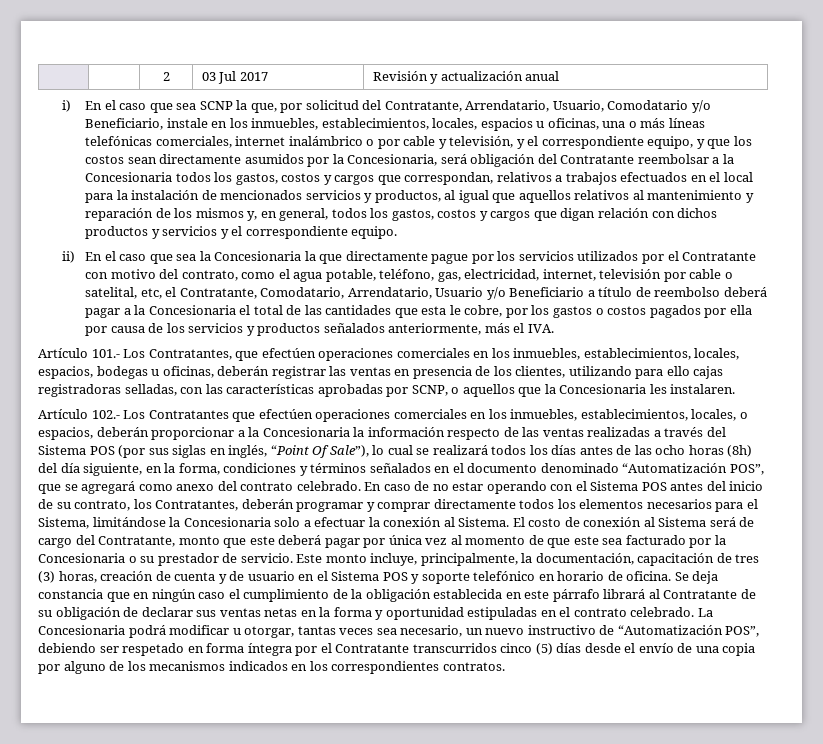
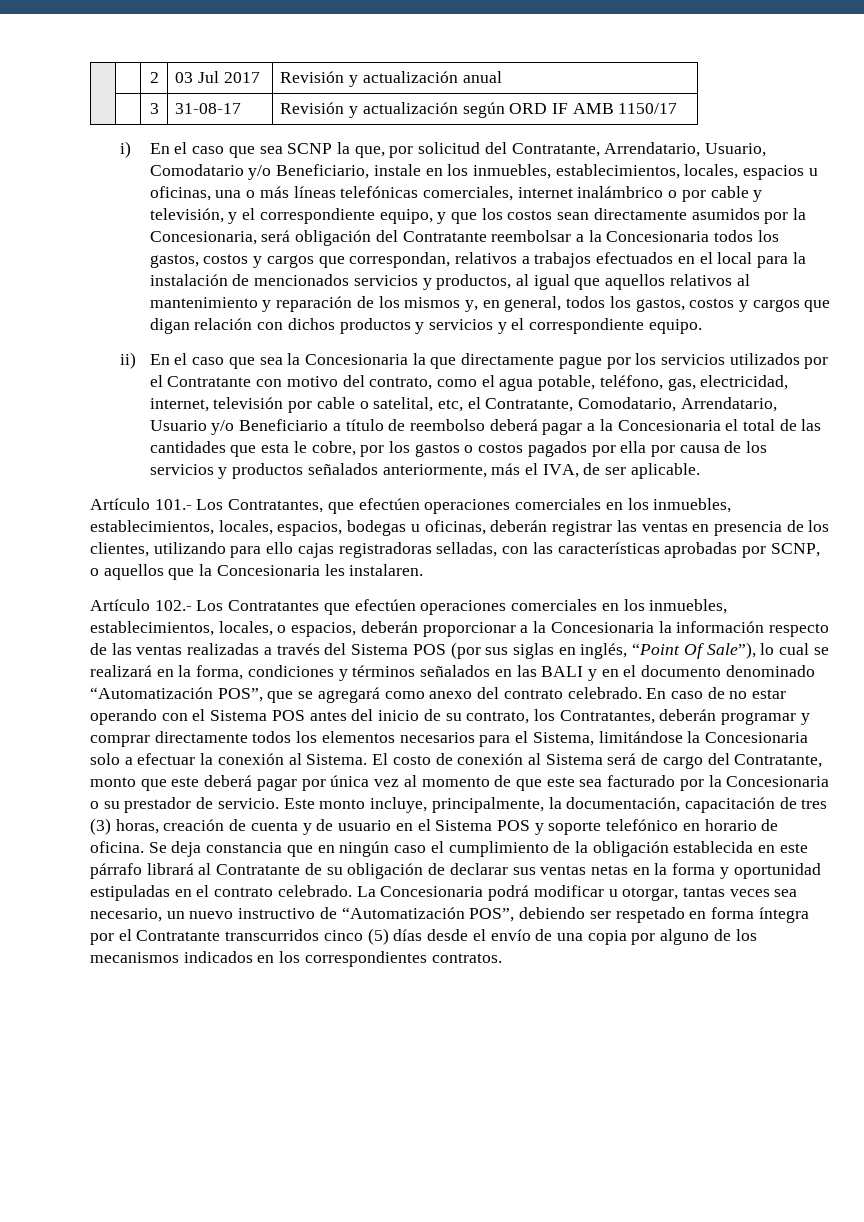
(560, 76) none -> [149,103,159,114] [175,103,242,114] [280,102,678,118] // | | 3 | 31-08-17 | Revisión y actualización según ORD IF AMB 1150/17
[527,324,554,333] IVA. -> [542,463,700,479] IVA, de ser aplicable.
[491,445,753,457] [38,463,143,476] todos los días antes de las ocho horas (8h) del día siguiente, -> (152, 671) none
(451, 469) none -> [516,665,619,681] las BALI y en

